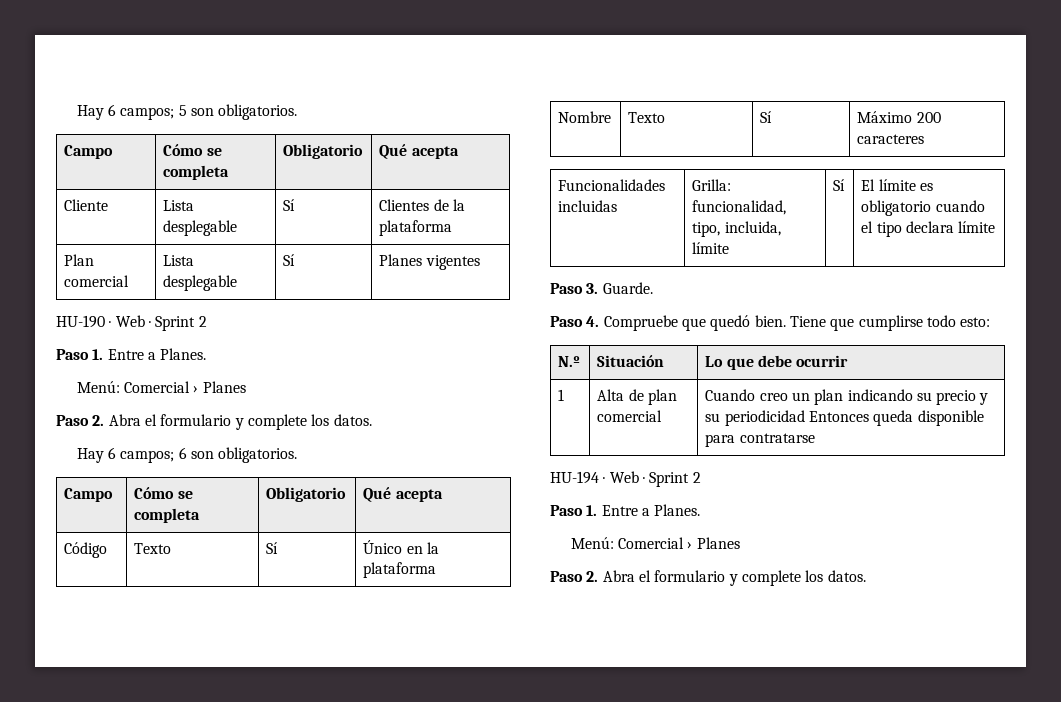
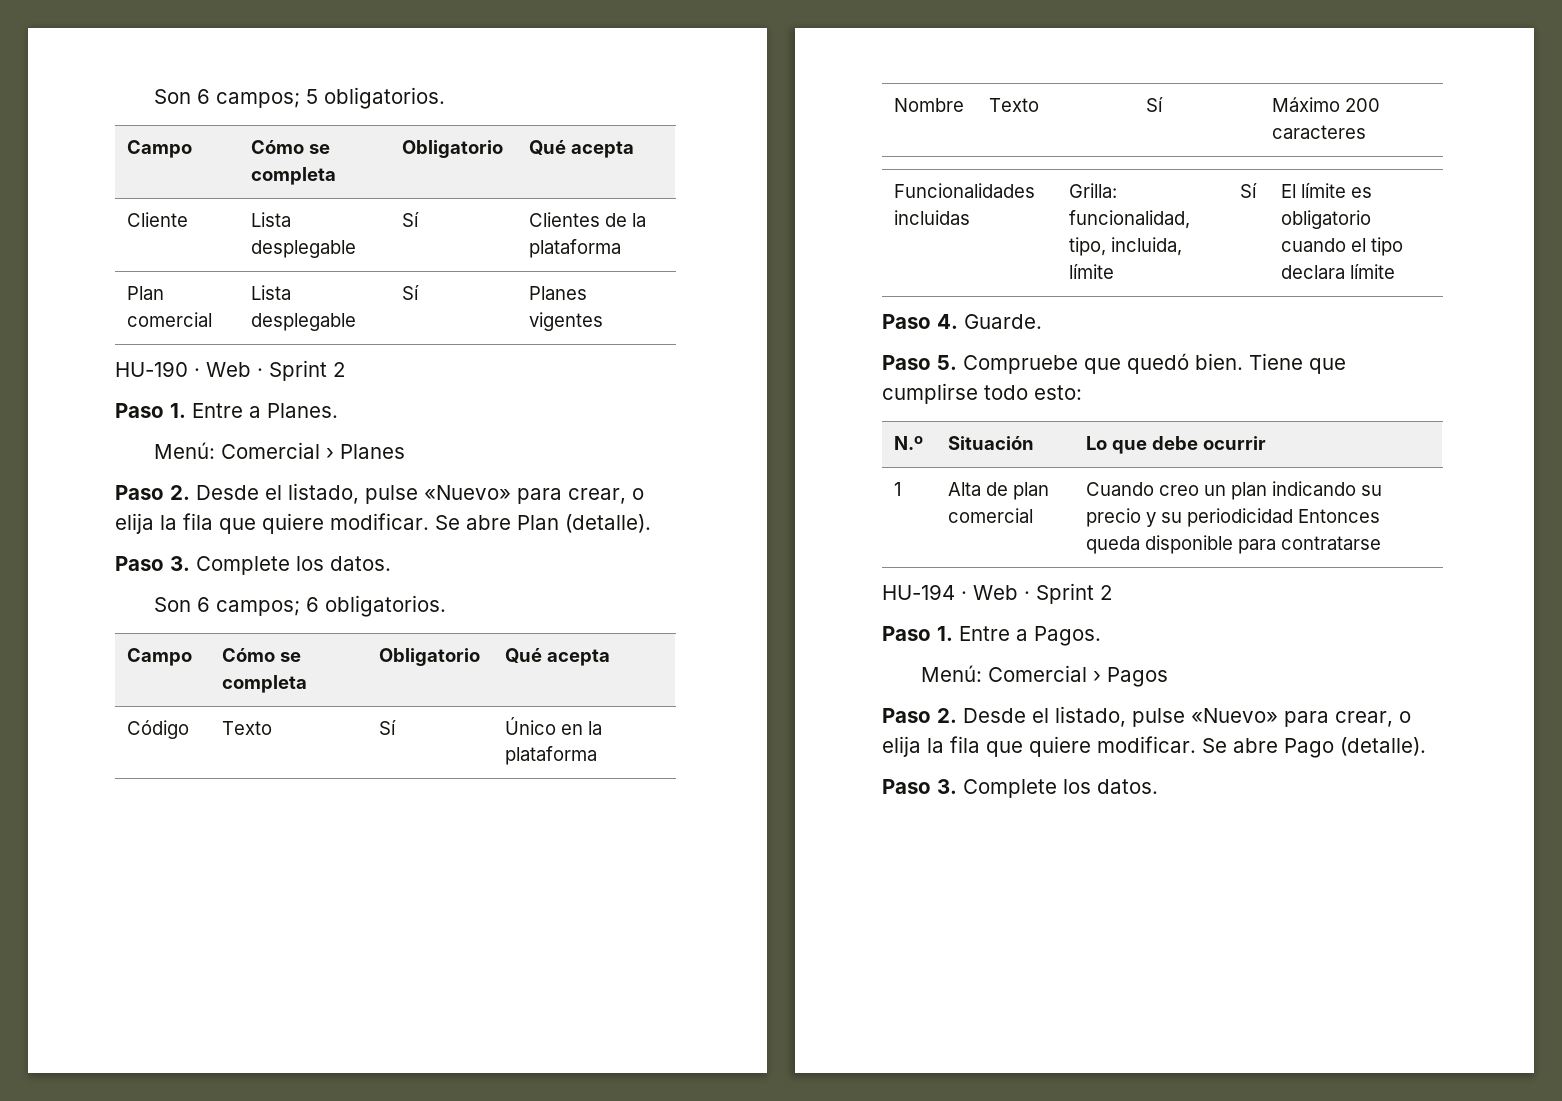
[76,105,104,120] Hay -> [154,89,192,104] Son
[191,108,215,116] son -> (319, 96) none
[108,414,307,430] Abra el formulario y complete -> [196,483,644,504] [115,513,651,534] [115,556,290,575] Desde el listado, pulse «Nuevo» para crear, o elija la fila que quiere modificar. Se abre Plan (detalle). // Paso 3. Complete
[76,448,104,463] Hay -> [154,597,192,612] Son
[191,451,215,459] son -> (320, 604) none
[586,283,599,294] 3. -> [937,314,958,329] 4.
[586,316,600,327] 4. -> [937,355,957,370] 5.
[654,504,701,516] [570,537,740,549] [550,570,801,586] Planes. // Menú: Comercial › Planes // Paso 2. Abra el formulario y complete -> [1034,626,1101,646] [921,665,1169,687] [882,706,1411,727] [882,736,1426,758] [882,779,1057,798] Pagos. // Menú: Comercial › Pagos // Paso 2. Desde el listado, pulse «Nuevo» para crear, o elija la fila que quiere modificar. Se abre Pago (detalle). // Paso 3. Complete

